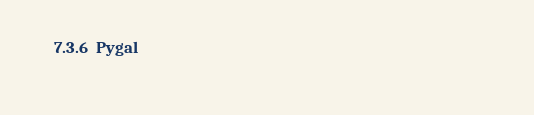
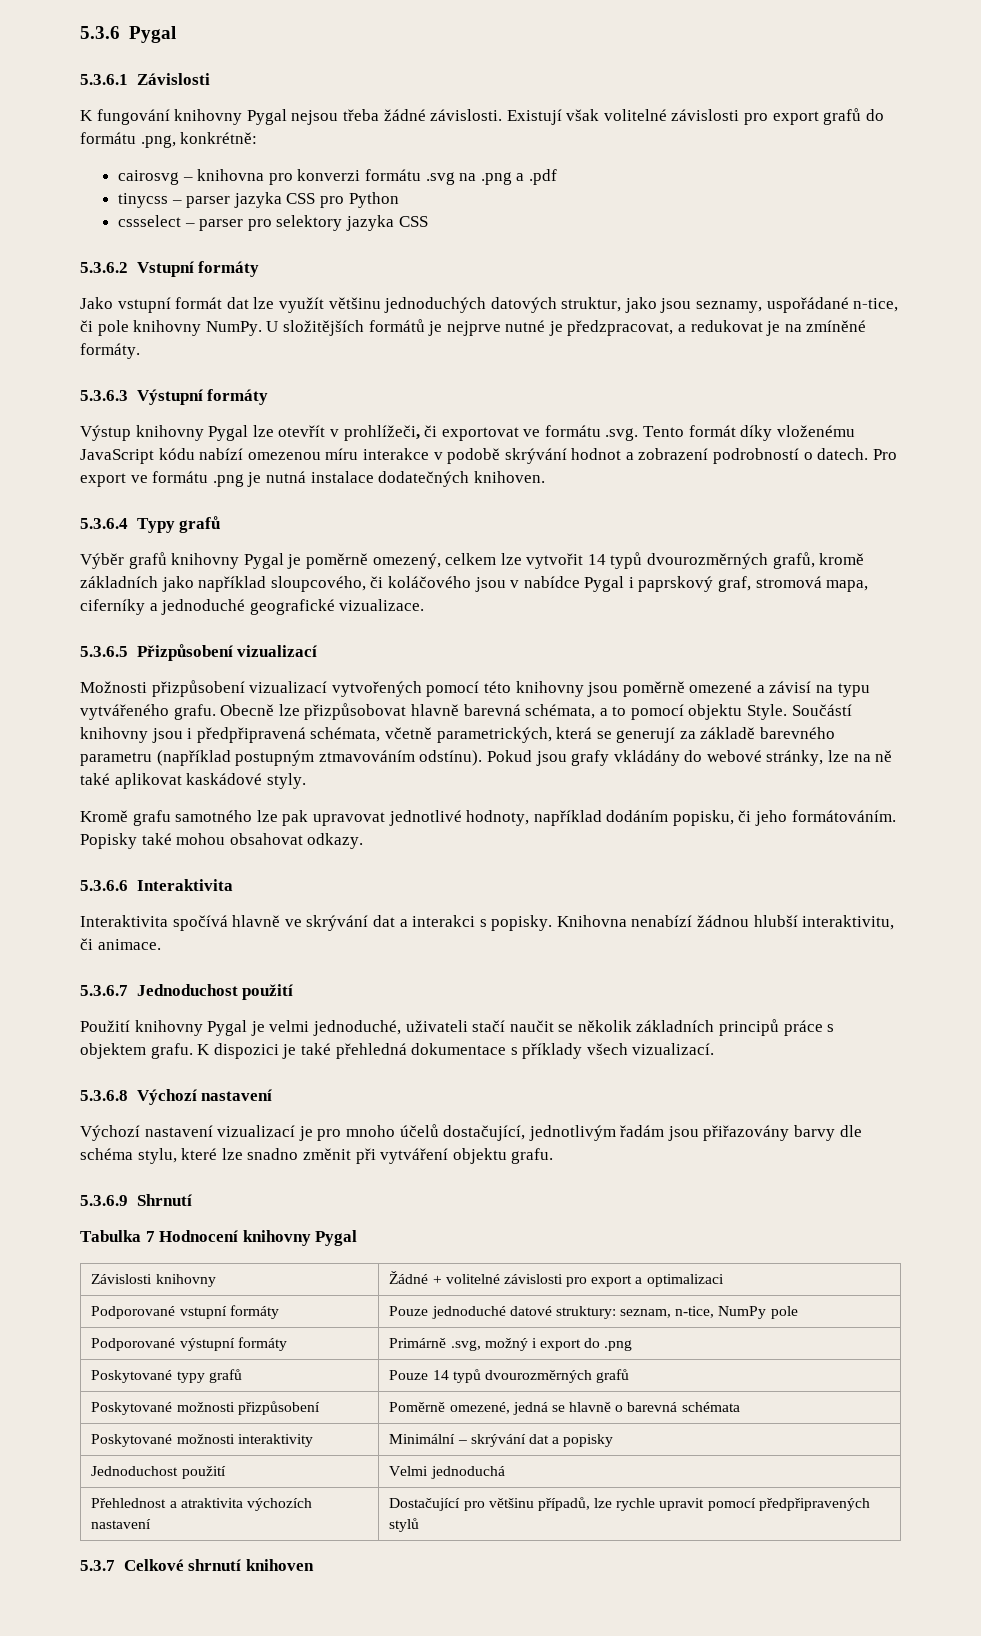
[54,41,138,56] 7.3.6 Pygal -> [80,26,176,43] [80,73,210,85] [80,108,884,125] [80,132,258,148] [118,169,557,185] [118,192,399,208] [118,215,428,231] [80,261,260,277] [80,297,899,313] [80,319,867,336] [80,343,140,359] [80,389,269,405] [80,425,855,441] [80,448,897,464] [80,471,545,487] [80,516,221,533] [80,552,865,569] [80,576,869,592] [80,599,425,615] [80,644,318,661] [80,680,870,697] [80,703,852,720] [80,727,836,743] [80,750,893,766] [80,773,306,789] [80,810,896,826] [80,833,364,849] [80,879,233,891] [80,915,895,931] [80,938,161,950] [80,984,294,1000] [80,1019,835,1036] [80,1043,715,1059] [80,1089,273,1105] [80,1124,862,1141] [80,1148,554,1164] [80,1194,192,1206] [80,1230,358,1246] [91,1274,216,1287] [389,1271,724,1287] [91,1305,279,1319] [389,1306,798,1319] [91,1337,287,1351] [389,1338,633,1351] [91,1369,242,1383] [389,1369,630,1383] [91,1401,320,1415] [389,1402,740,1415] [91,1434,313,1447] [389,1434,614,1447] [91,1466,226,1479] [389,1466,505,1479] [91,1498,312,1511] [91,1519,152,1529] [389,1497,870,1511] [389,1518,420,1532] [80,1559,314,1571] 5.3.6 Pygal // 5.3.6.1 Závislosti // K fungování knihovny Pygal nejsou třeba žádné závislosti. Existují však volitelné závislosti pro export grafů do formátu .png, konkrétně: // cairosvg – knihovna pro konverzi formátu .svg na .png a .pdf // tinycss – parser jazyka CSS pro Python // cssselect – parser pro selektory jazyka CSS // 5.3.6.2 Vstupní formáty // Jako vstupní formát dat lze využít většinu jednoduchých datových struktur, jako jsou seznamy, uspořádané n-tice, či pole knihovny NumPy. U složitějších formátů je nejprve nutné je předzpracovat, a redukovat je na zmíněné formáty. // 5.3.6.3 Výstupní formáty // Výstup knihovny Pygal lze otevřít v prohlížeči, či exportovat ve formátu .svg. Tento formát díky vloženému JavaScript kódu nabízí omezenou míru interakce v podobě skrývání hodnot a zobrazení podrobností o datech. Pro export ve formátu .png je nutná instalace dodatečných knihoven. // 5.3.6.4 Typy grafů // Výběr grafů knihovny Pygal je poměrně omezený, celkem lze vytvořit 14 typů dvourozměrných grafů, kromě základních jako například sloupcového, či koláčového jsou v nabídce Pygal i paprskový graf, stromová mapa, ciferníky a jednoduché geografické vizualizace. // 5.3.6.5 Přizpůsobení vizualizací // Možnosti přizpůsobení vizualizací vytvořených pomocí této knihovny jsou poměrně omezené a závisí na typu vytvářeného grafu. Obecně lze přizpůsobovat hlavně barevná schémata, a to pomocí objektu Style. Součástí knihovny jsou i předpřipravená schémata, včetně parametrických, která se generují za základě barevného parametru (například postupným ztmavováním odstínu). Pokud jsou grafy vkládány do webové stránky, lze na ně také aplikovat kaskádové styly. // Kromě grafu samotného lze pak upravovat jednotlivé hodnoty, například dodáním popisku, či jeho formátováním. Popisky také mohou obsahovat odkazy. // 5.3.6.6 Interaktivita // Interaktivita spočívá hlavně ve skrývání dat a interakci s popisky. Knihovna nenabízí žádnou hlubší interaktivitu, či animace. // 5.3.6.7 Jednoduchost použití // Použití knihovny Pygal je velmi jednoduché, uživateli stačí naučit se několik základních principů práce s objektem grafu. K dispozici je také přehledná dokumentace s příklady všech vizualizací. // 5.3.6.8 Výchozí nastavení // Výchozí nastavení vizualizací je pro mnoho účelů dostačující, jednotlivým řadám jsou přiřazovány barvy dle schéma stylu, které lze snadno změnit při vytváření objektu grafu. // 5.3.6.9 Shrnutí // Tabulka 7 Hodnocení knihovny Pygal // Závislosti knihovny | Žádné + volitelné závislosti pro export a optimalizaci // Podporované vstupní formáty | Pouze jednoduché datové struktury: seznam, n-tice, NumPy pole // Podporované výstupní formáty | Primárně .svg, možný i export do .png // Poskytované typy grafů | Pouze 14 typů dvourozměrných grafů // Poskytované možnosti přizpůsobení | Poměrně omezené, jedná se hlavně o barevná schémata // Poskytované možnosti interaktivity | Minimální – skrývání dat a popisky // Jednoduchost použití | Velmi jednoduchá // Přehlednost a atraktivita výchozích nastavení | Dostačující pro většinu případů, lze rychle upravit pomocí předpřipravených stylů // 5.3.7 Celkové shrnutí knihoven

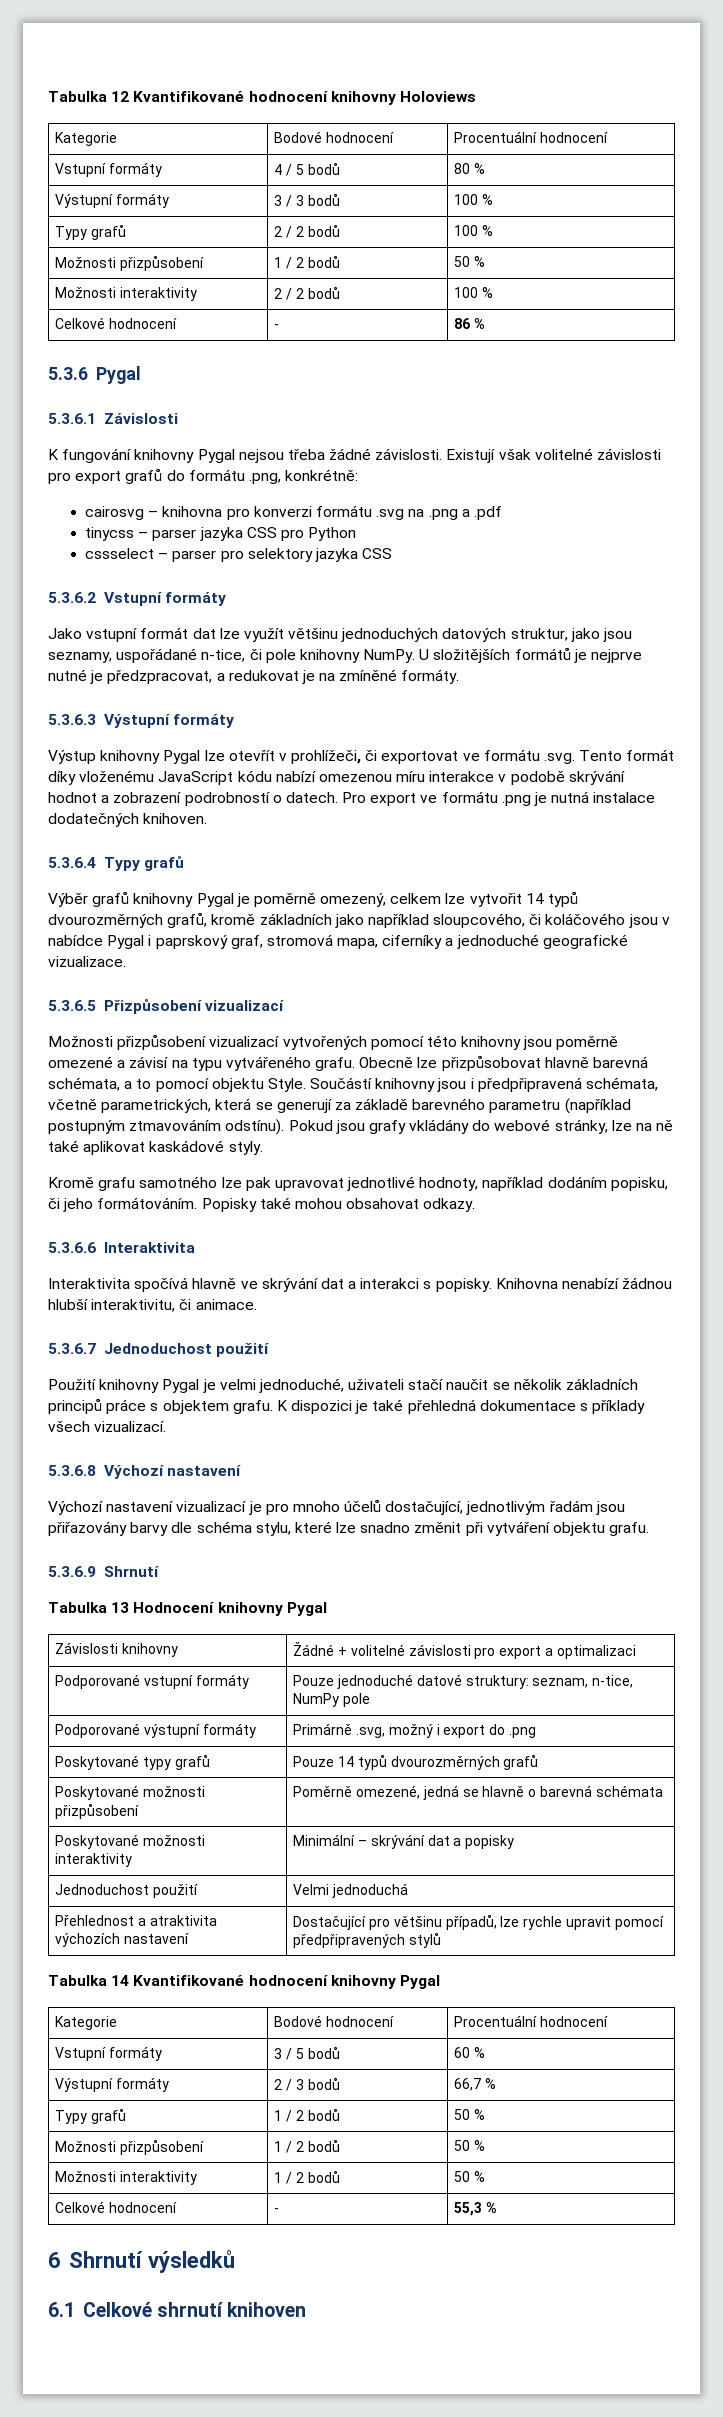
(80, 32) none -> [48,91,476,105] [55,132,118,146] [274,131,395,143] [454,131,609,143] [55,162,163,177] [274,162,340,176] [454,163,486,174] [55,193,170,208] [274,193,340,207] [454,194,494,205] [55,224,127,240] [274,224,340,238] [454,225,494,236] [55,255,205,271] [274,255,340,269] [454,256,486,267] [55,287,198,301] [274,286,340,300] [454,287,494,298] [55,317,178,329] [274,324,280,329] [454,318,486,329] Tabulka 12 Kvantifikované hodnocení knihovny Holoviews // Kategorie | Bodové hodnocení | Procentuální hodnocení // Vstupní formáty | 4 / 5 bodů | 80 % // Výstupní formáty | 3 / 3 bodů | 100 % // Typy grafů | 2 / 2 bodů | 100 % // Možnosti přizpůsobení | 1 / 2 bodů | 50 % // Možnosti interaktivity | 2 / 2 bodů | 100 % // Celkové hodnocení | - | 86 % //
[145,1231,155,1242] 7 -> [111,1602,130,1613] 13
[80,1560,115,1571] 5.3.7 -> [48,1975,440,1989] [55,2016,118,2030] [274,2015,395,2027] [454,2015,609,2027] [55,2046,163,2061] [274,2046,340,2060] [454,2047,486,2058] [55,2077,170,2092] [274,2077,340,2091] [454,2078,497,2091] [55,2108,127,2124] [274,2108,340,2122] [454,2109,486,2120] [55,2139,205,2155] [274,2139,340,2153] [454,2140,486,2151] [55,2171,198,2185] [274,2170,340,2184] [454,2171,486,2182] [55,2201,178,2213] [274,2208,280,2213] [454,2202,498,2216] [48,2250,235,2273] [48,2302,75,2317] Tabulka 14 Kvantifikované hodnocení knihovny Pygal // Kategorie | Bodové hodnocení | Procentuální hodnocení // Vstupní formáty | 3 / 5 bodů | 60 % // Výstupní formáty | 2 / 3 bodů | 66,7 % // Typy grafů | 1 / 2 bodů | 50 % // Možnosti přizpůsobení | 1 / 2 bodů | 50 % // Možnosti interaktivity | 1 / 2 bodů | 50 % // Celkové hodnocení | - | 55,3 % // 6 Shrnutí výsledků // 6.1

